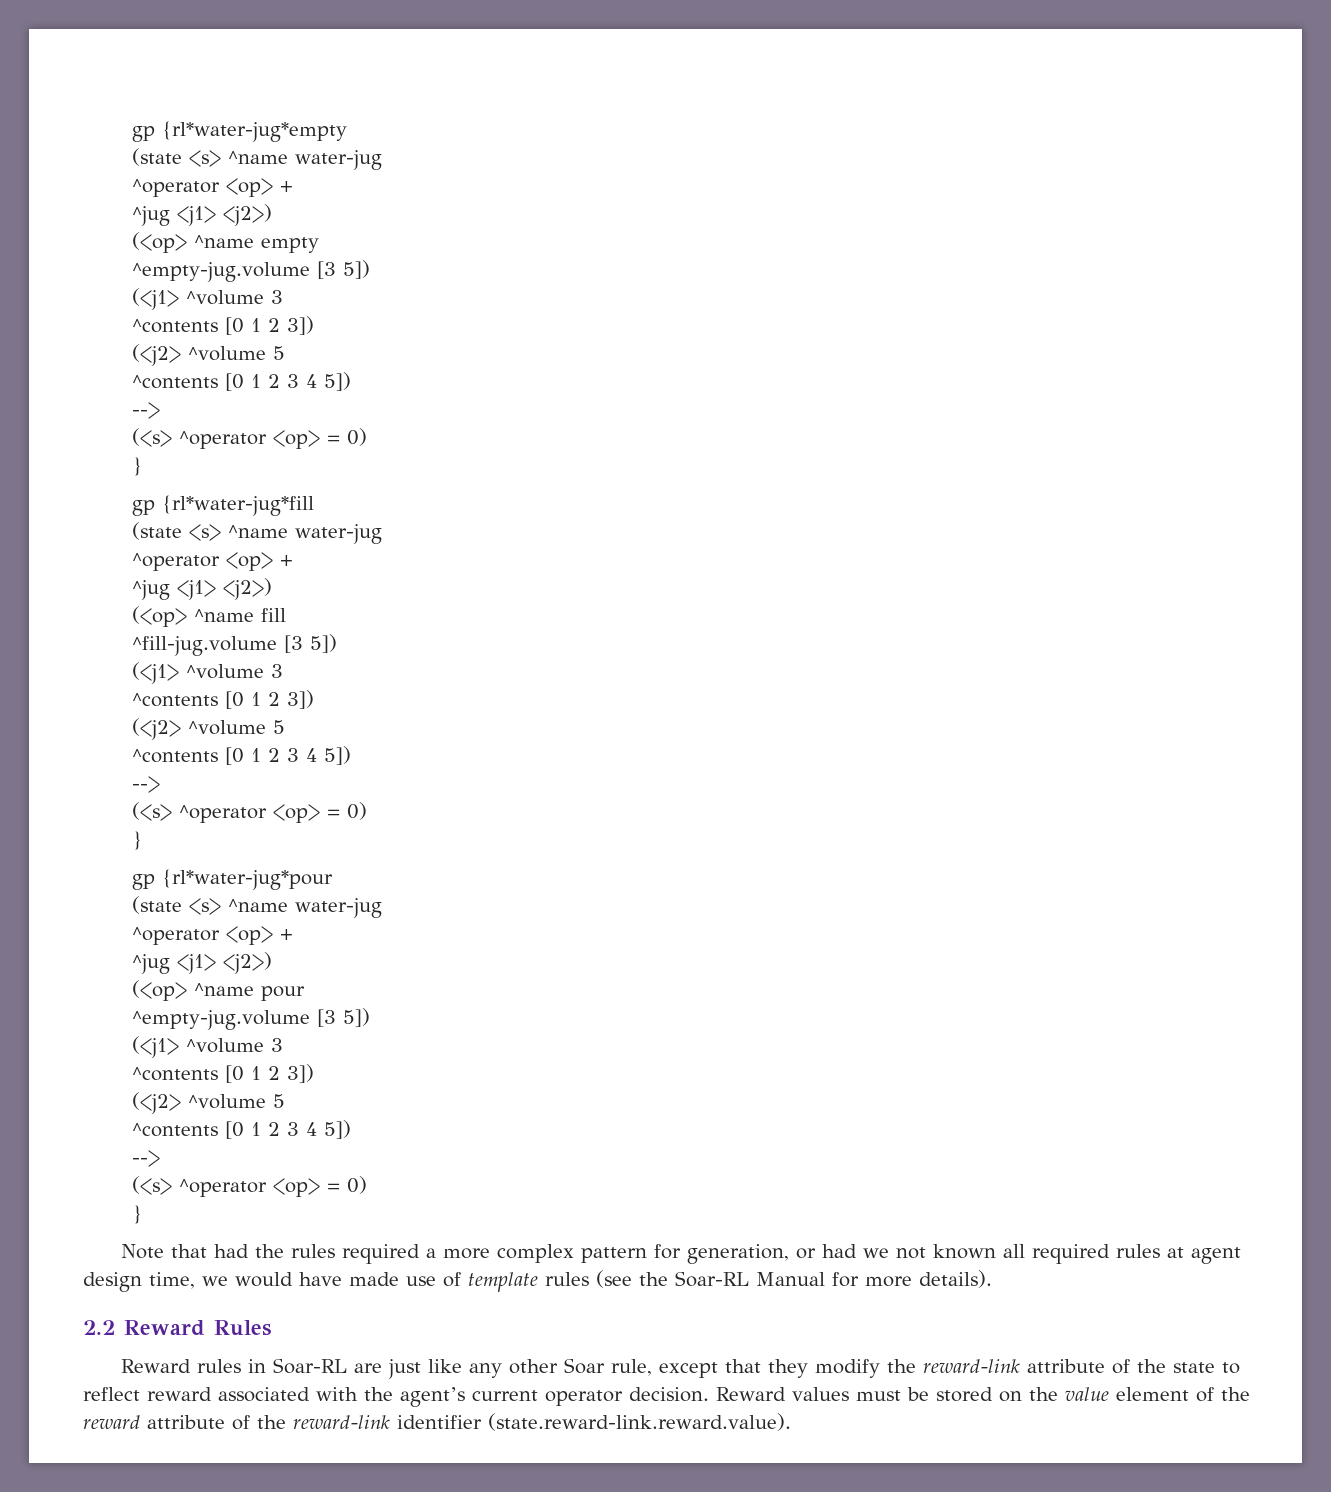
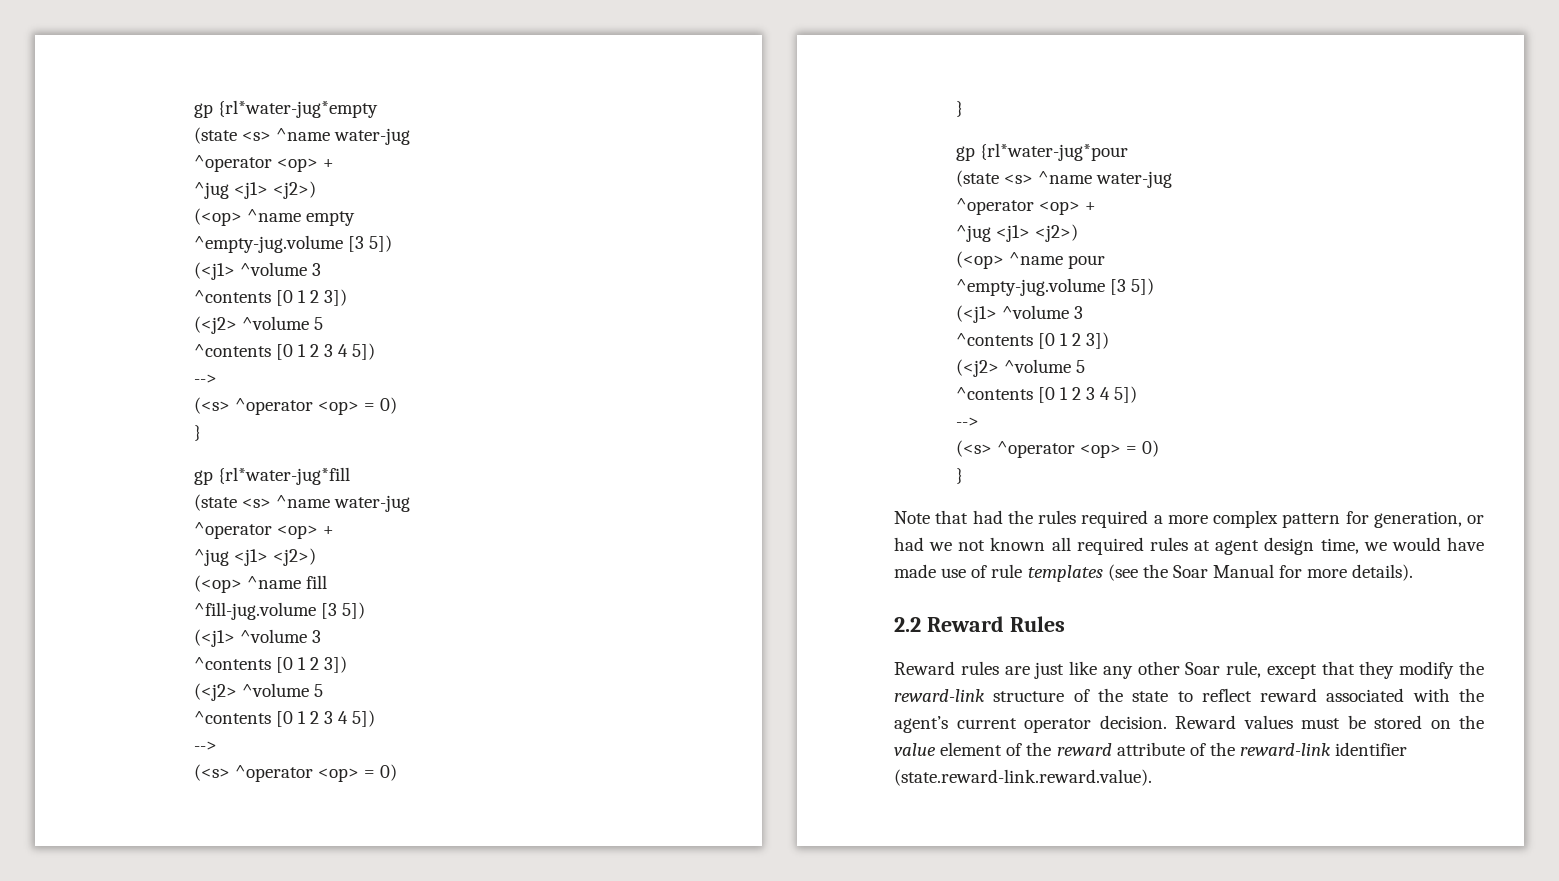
[468,1272,589,1292] template rules -> [991,564,1103,582] rule templates
[675,1271,749,1287] Soar-RL -> [1172,565,1208,578] Soar
[248,1358,348,1374] in Soar-RL -> (999, 668) none
[1027,1359,1106,1373] attribute -> [993,691,1065,702] structure

